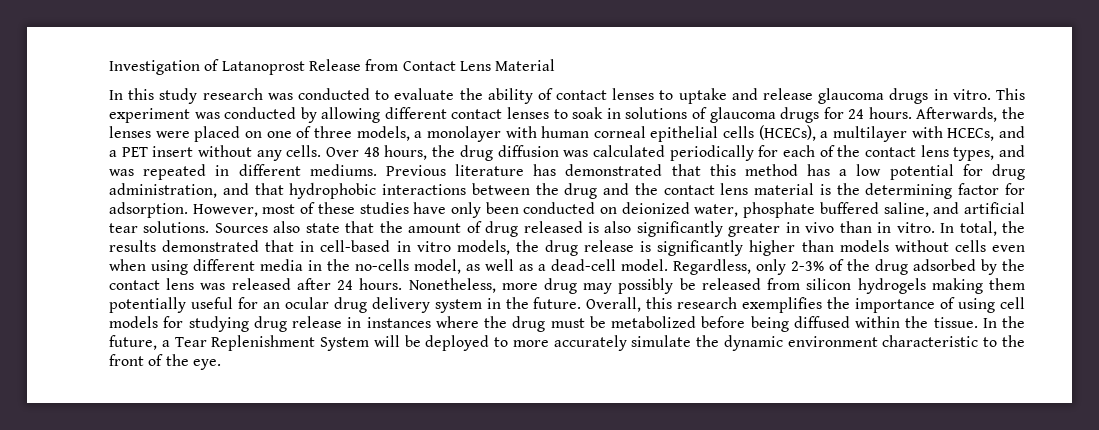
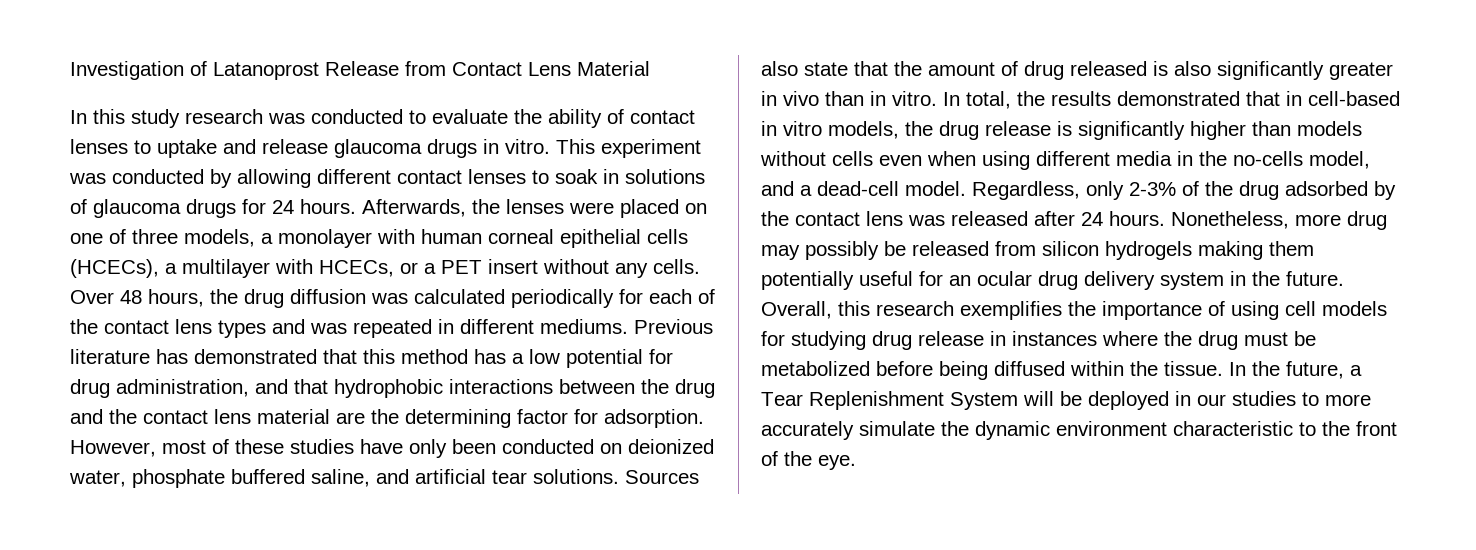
[998,126,1025,138] and -> [400,262,418,274] or
[953,147,995,161] types, -> [218,320,266,338] types
[819,184,831,195] is -> [336,412,365,424] are
[466,259,533,271] as well as -> [761,181,794,196] and
(490, 343) none -> [1175,391,1296,406] in our studies

